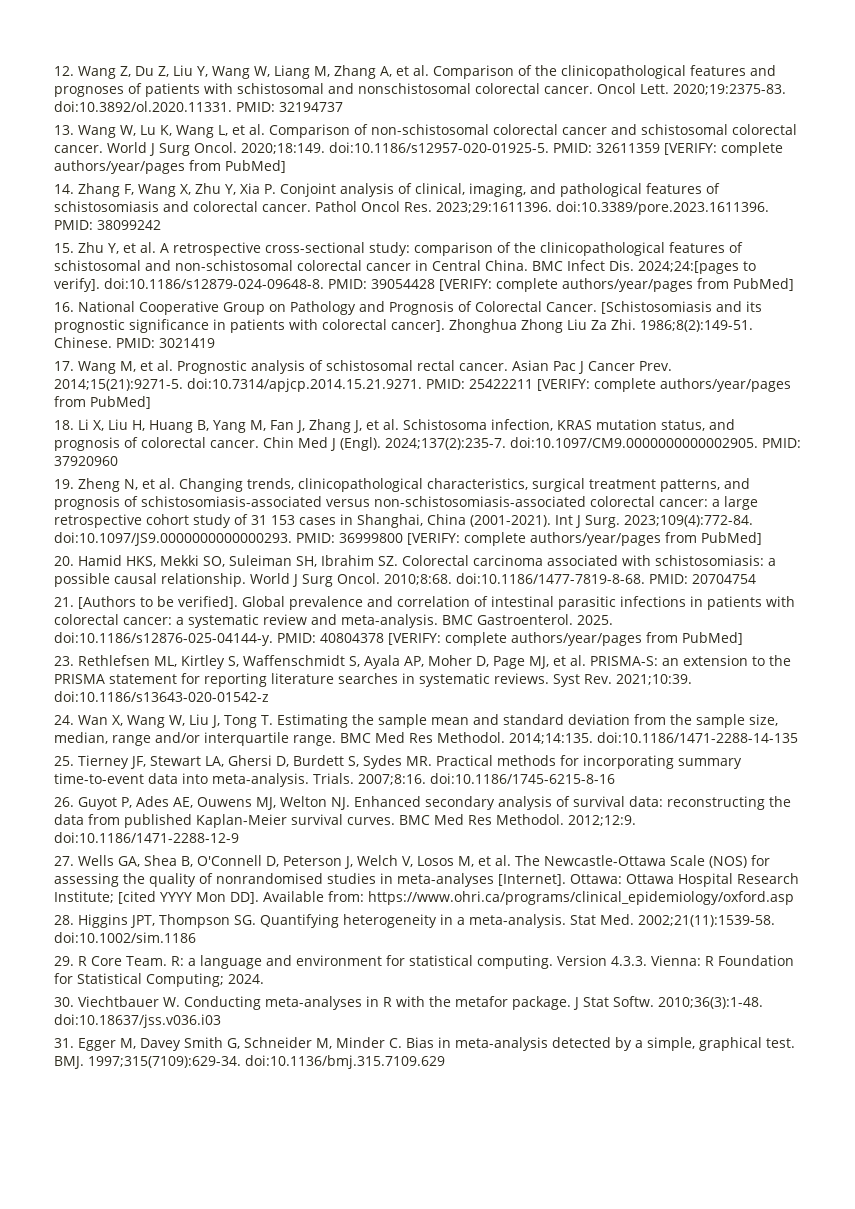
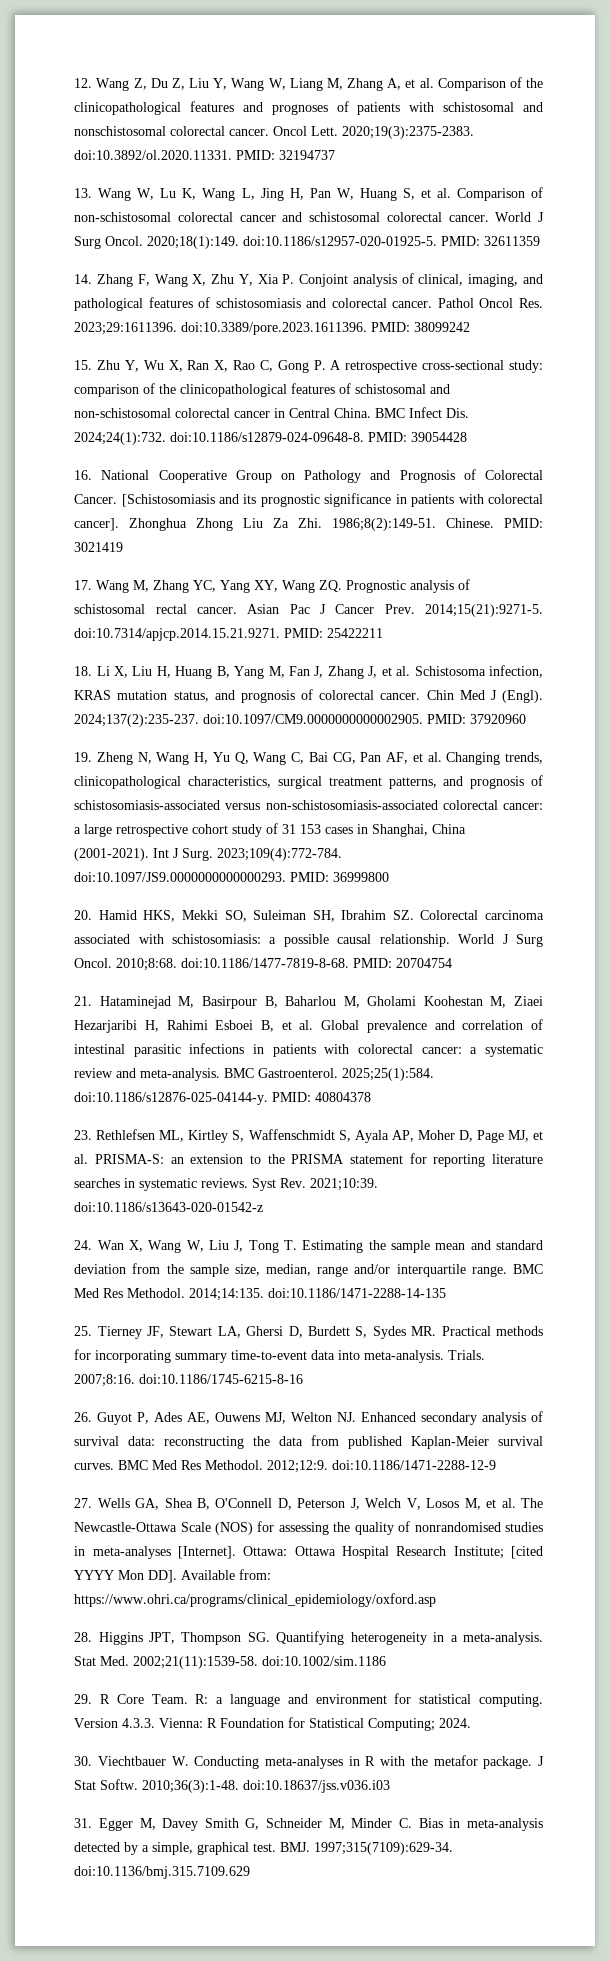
[673,84,787,95] 2020;19:2375-83. -> [342,126,475,139] 2020;19(3):2375-2383.
(229, 130) none -> [260,188,415,201] Jing H, Pan W, Huang S,
[241,143,326,154] 2020;18:149. -> [147,236,240,249] 2020;18(1):149.
[664,142,784,156] [54,160,287,174] [VERIFY: complete authors/year/pages from PubMed] -> (541, 241) none
[123,242,157,253] et al. -> [143,360,326,373] Wu X, Ran X, Rao C, Gong P.
[638,261,757,274] [54,278,101,292] 2024;24:[pages to verify]. -> [74,432,167,445] 2024;24(1):732.
[439,278,795,292] [VERIFY: complete authors/year/pages from PubMed] -> (468, 437) none
[140,360,174,371] et al. -> [153,580,343,593] Zhang YC, Yang XY, Wang ZQ.
[537,378,792,392] [54,396,152,409] [VERIFY: complete authors/year/pages from PubMed] -> (384, 633) none
[385,438,507,450] 2024;137(2):235-7. -> [74,714,200,727] 2024;137(2):235-237.
(139, 484) none -> [156,752,409,765] Wang H, Yu Q, Wang C, Bai CG, Pan AF,
[624,515,754,527] 2023;109(4):772-84. -> [217,848,343,861] 2023;109(4):772-784.
[407,532,763,546] [VERIFY: complete authors/year/pages from PubMed] -> (390, 877) none
[78,596,239,609] [Authors to be verified]. -> [99,996,543,1009] [74,1020,314,1033] Hataminejad M, Basirpour B, Baharlou M, Gholami Koohestan M, Ziaei Hezarjaribi H, Rahimi Esboei B, et al.
[577,615,614,625] 2025. -> [342,1068,435,1081] 2025;25(1):584.
[388,632,744,646] [VERIFY: complete authors/year/pages from PubMed] -> (372, 1097) none

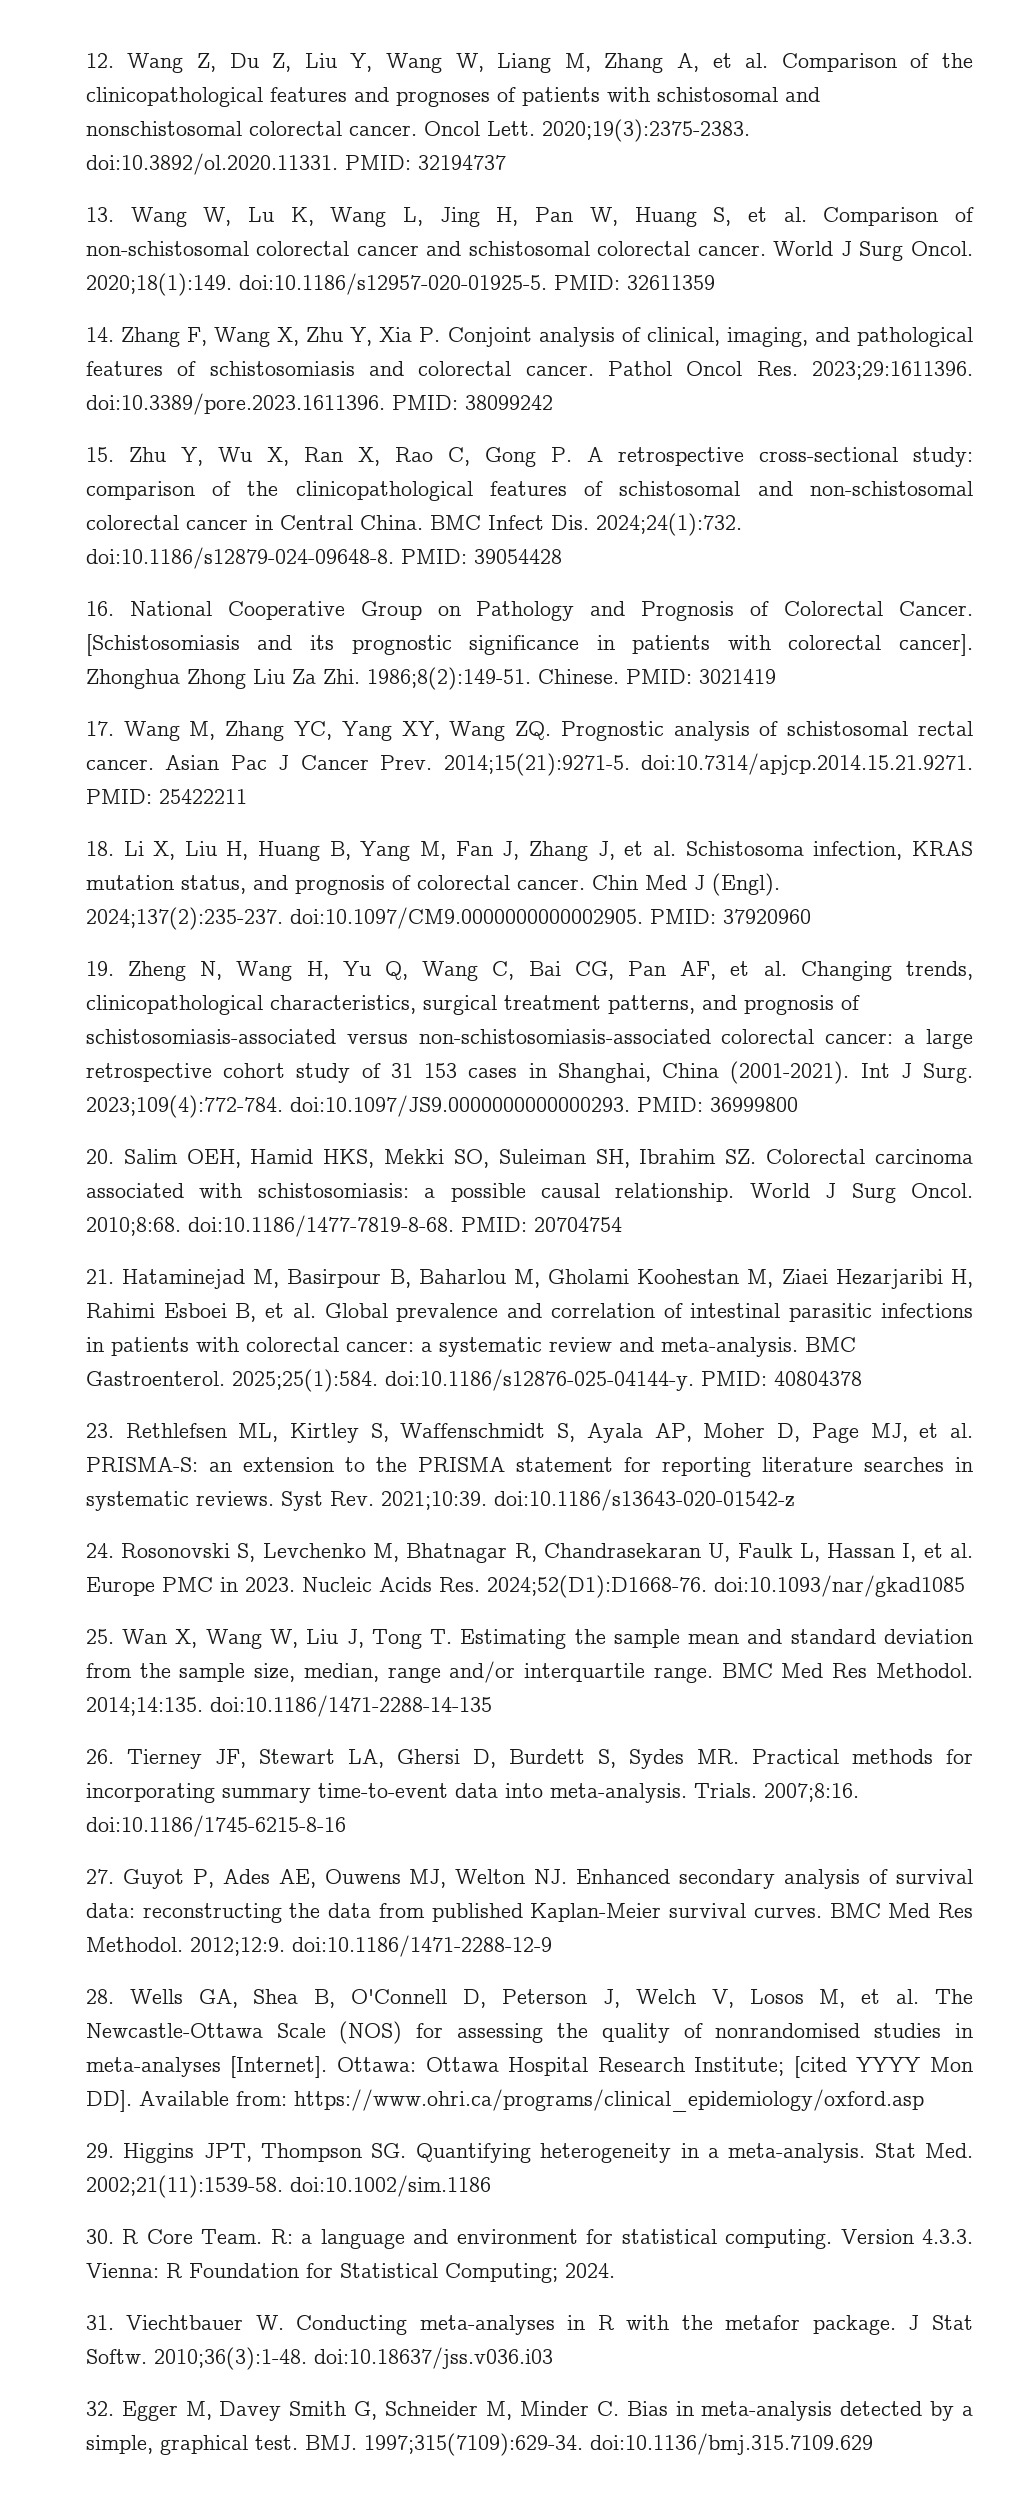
(93, 915) none -> [123,1149,241,1168] Salim OEH,
(93, 1245) none -> [121,1543,974,1563] [85,1575,965,1598] [85,1629,114,1644] Rosonovski S, Levchenko M, Bhatnagar R, Chandrasekaran U, Faulk L, Hassan I, et al. Europe PMC in 2023. Nucleic Acids Res. 2024;52(D1):D1668-76. doi:10.1093/nar/gkad1085 // 25.
[74,1326,93,1336] 25. -> [85,1749,114,1764] 26.
[74,1412,93,1422] 26. -> [85,1869,114,1884] 27.
[74,1498,93,1508] 27. -> [85,1989,114,2004] 28.
[74,1632,93,1642] 28. -> [85,2143,114,2158] 29.
[74,1694,93,1704] 29. -> [85,2229,114,2244] 30.
[74,1756,93,1766] 30. -> [85,2315,114,2330] 31.
[74,1818,93,1828] 31. -> [85,2401,114,2416] 32.

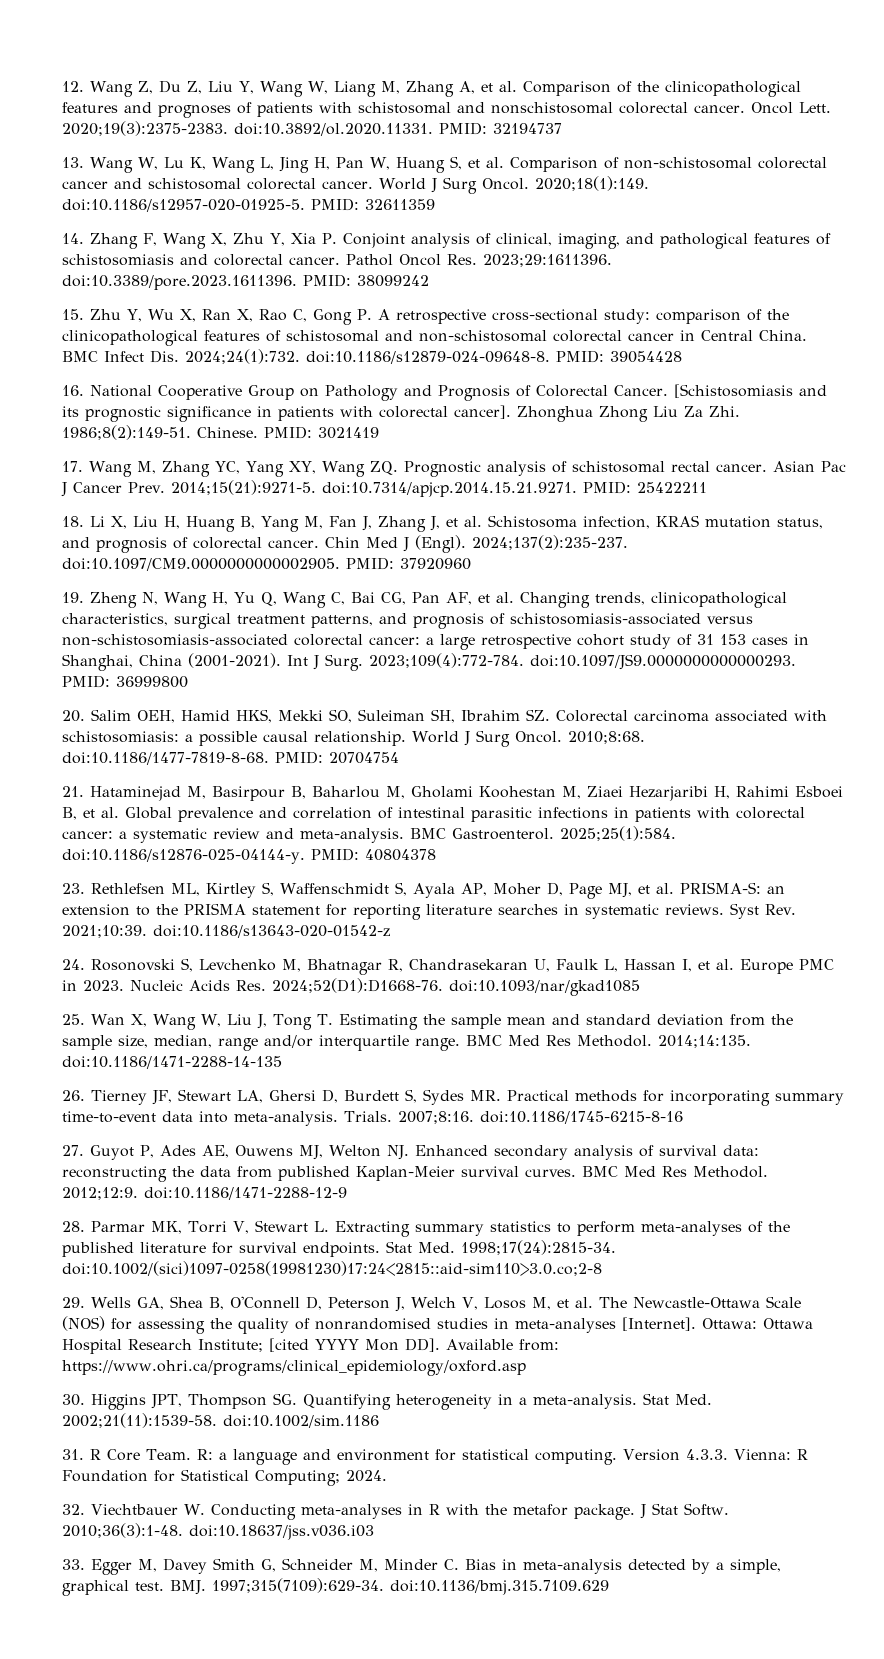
(114, 1996) none -> [90,1220,790,1237] [61,1240,616,1257] [61,1261,602,1276] [61,1297,85,1308] Parmar MK, Torri V, Stewart L. Extracting summary statistics to perform meta-analyses of the published literature for survival endpoints. Stat Med. 1998;17(24):2815-34. doi:10.1002/(sici)1097-0258(19981230)17:24<2815::aid-sim110>3.0.co;2-8 // 29.
[85,2143,114,2158] 29. -> [61,1394,85,1406] 30.
[85,2229,114,2244] 30. -> [61,1449,84,1460] 31.
[85,2315,114,2330] 31. -> [61,1504,85,1515] 32.
[85,2401,114,2416] 32. -> [61,1559,85,1570] 33.

